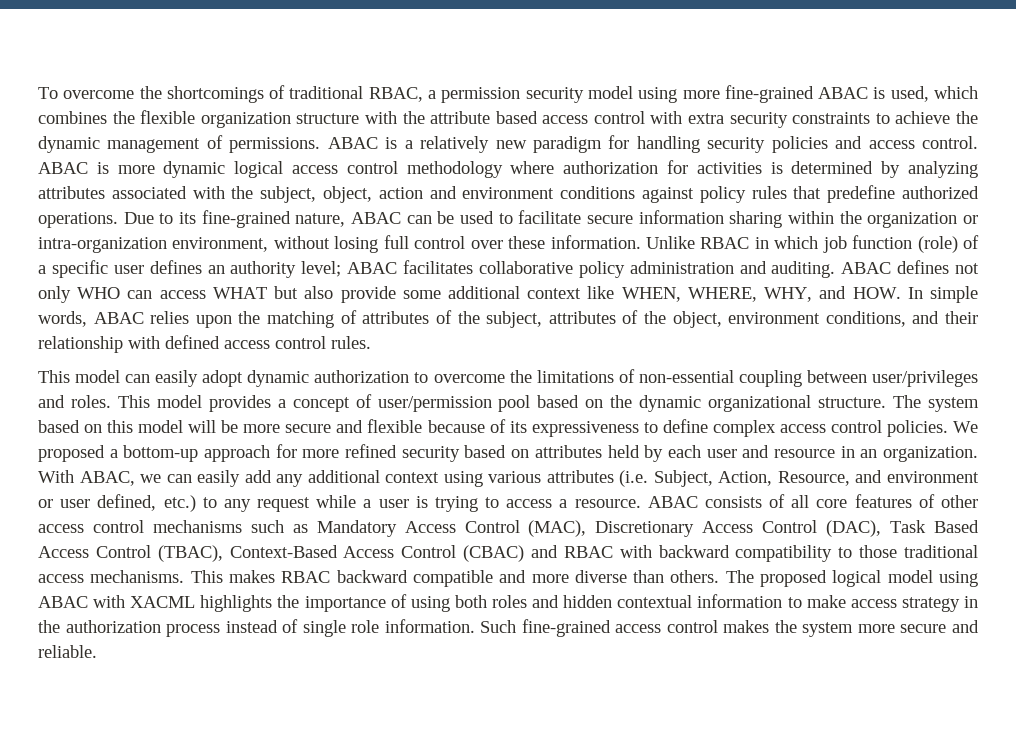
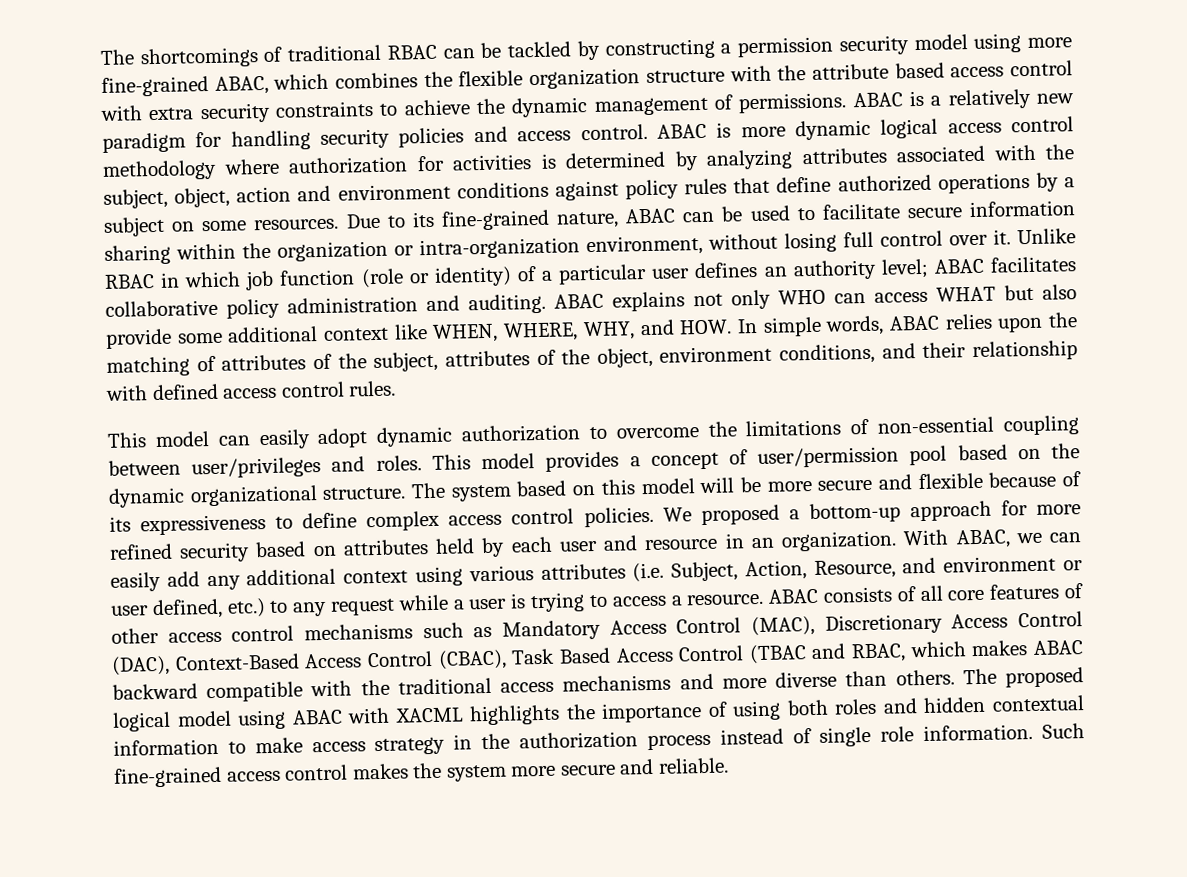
[38,85,423,103] To overcome the shortcomings of traditional RBAC, -> [100,38,716,69] The shortcomings of traditional RBAC can be tackled by constructing
[818,86,929,102] ABAC is used, -> [214,75,269,95] ABAC,
[827,185,979,203] [38,212,118,228] predefine authorized operations. -> [776,172,1075,194] [103,216,340,237] define authorized operations by a subject on some resources.
[508,235,641,249] these information. -> [993,229,1011,245] it.
[917,236,958,253] (role) -> [360,266,512,289] (role or identity)
[51,260,108,278] specific -> [558,263,648,285] particular
[897,260,950,274] defines -> [612,291,685,312] explains
[890,520,980,533] [38,545,979,562] [38,570,493,587] Task Based Access Control (TBAC), Context-Based Access Control (CBAC) and RBAC with backward compatibility to those traditional access mechanisms. This makes RBAC backward compatible -> [174,640,1084,671] [112,674,672,703] Context-Based Access Control (CBAC), Task Based Access Control (TBAC and RBAC, which makes ABAC backward compatible with the traditional access mechanisms

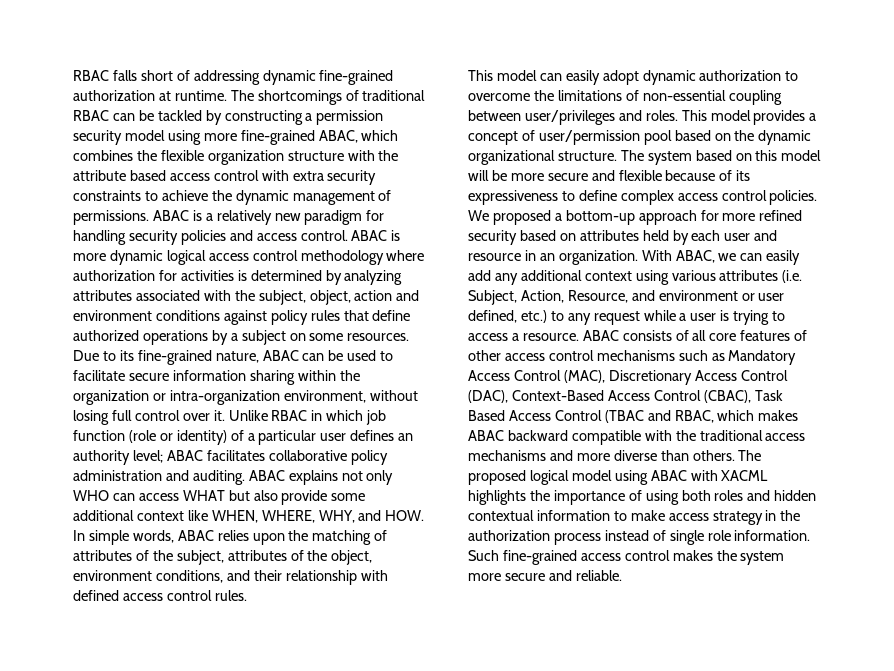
(100, 57) none -> [73,70,394,85] [73,90,227,101] RBAC falls short of addressing dynamic fine-grained authorization at runtime.

